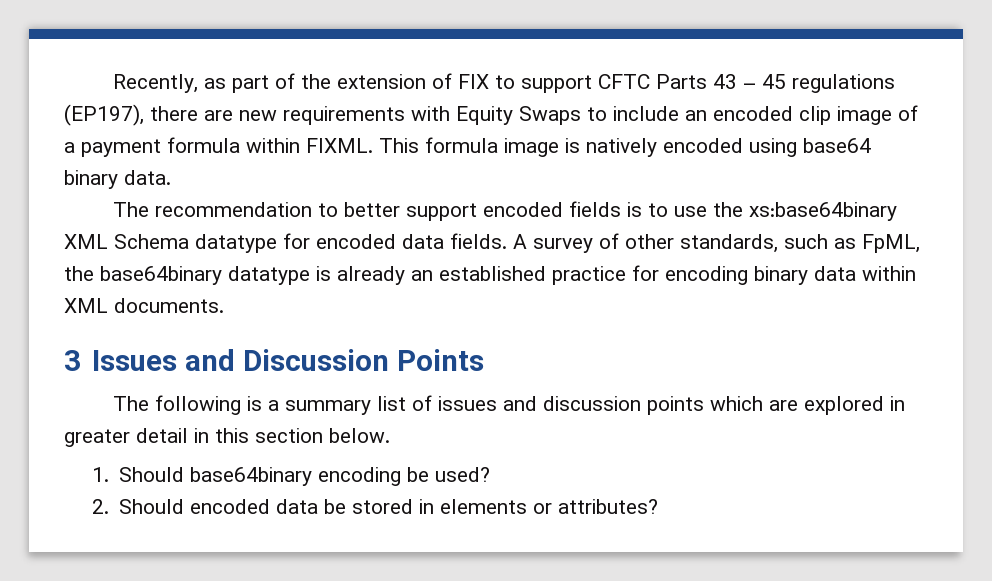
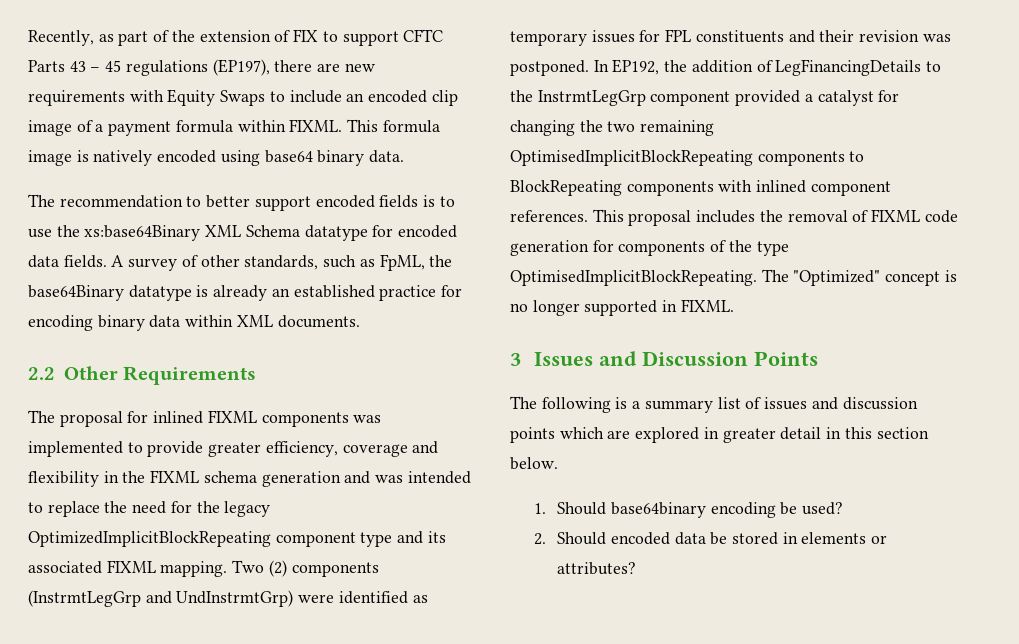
[748,202,897,221] xs:base64binary -> [84,225,201,241] xs:base64Binary
[100,266,222,285] base64binary -> [28,285,124,301] base64Binary
(224, 305) none -> [28,366,257,385] [28,410,382,427] [28,441,439,457] [28,470,471,487] [28,501,271,517] [28,531,446,547] [28,560,379,577] [28,590,428,607] [510,29,951,46] [510,59,942,76] [510,90,900,106] [510,120,715,136] [510,150,865,166] [510,180,891,196] [510,209,958,226] [510,240,789,256] [510,269,957,286] [510,299,734,316] // 2.2 Other Requirements // The proposal for inlined FIXML components was implemented to provide greater efficiency, coverage and flexibility in the FIXML schema generation and was intended to replace the need for the legacy OptimizedImplicitBlockRepeating component type and its associated FIXML mapping. Two (2) components (InstrmtLegGrp and UndInstrmtGrp) were identified as temporary issues for FPL constituents and their revision was postponed. In EP192, the addition of LegFinancingDetails to the InstrmtLegGrp component provided a catalyst for changing the two remaining OptimisedImplicitBlockRepeating components to BlockRepeating components with inlined component references. This proposal includes the removal of FIXML code generation for components of the type OptimisedImplicitBlockRepeating. The "Optimized" concept is no longer supported in FIXML.

